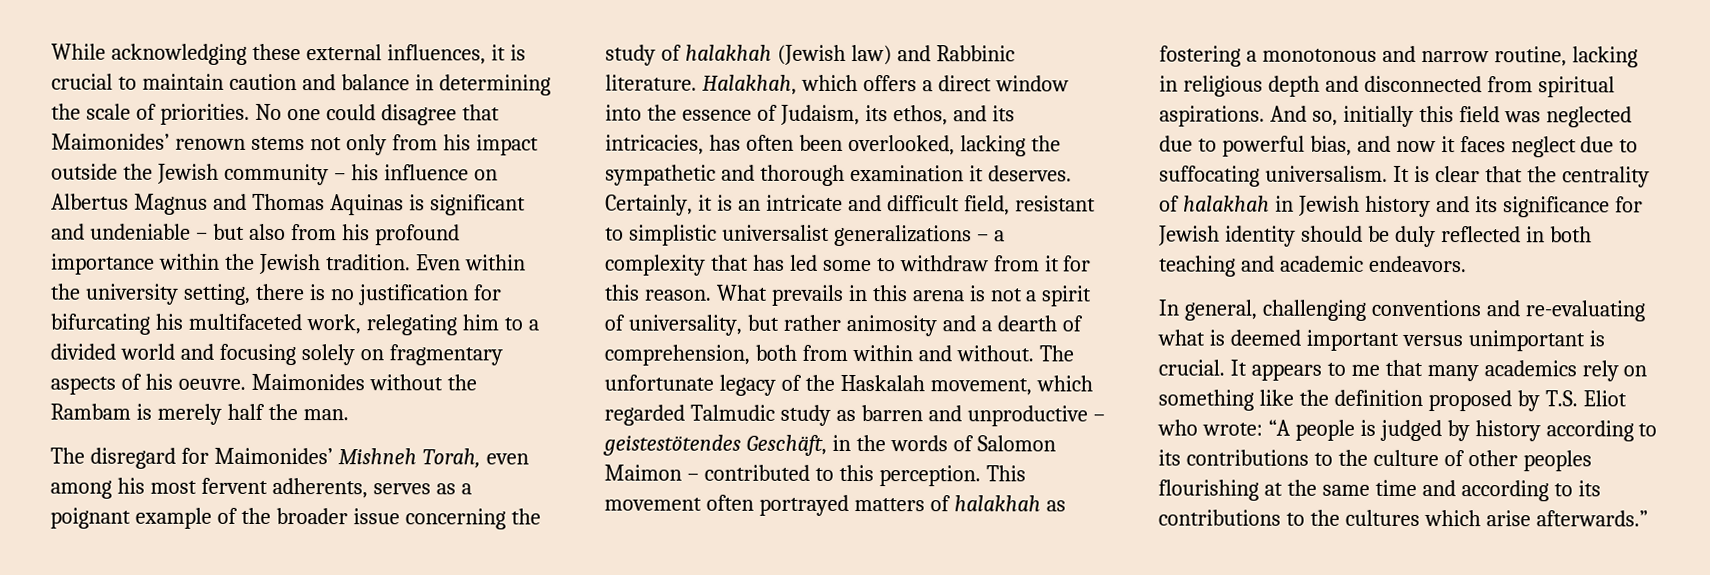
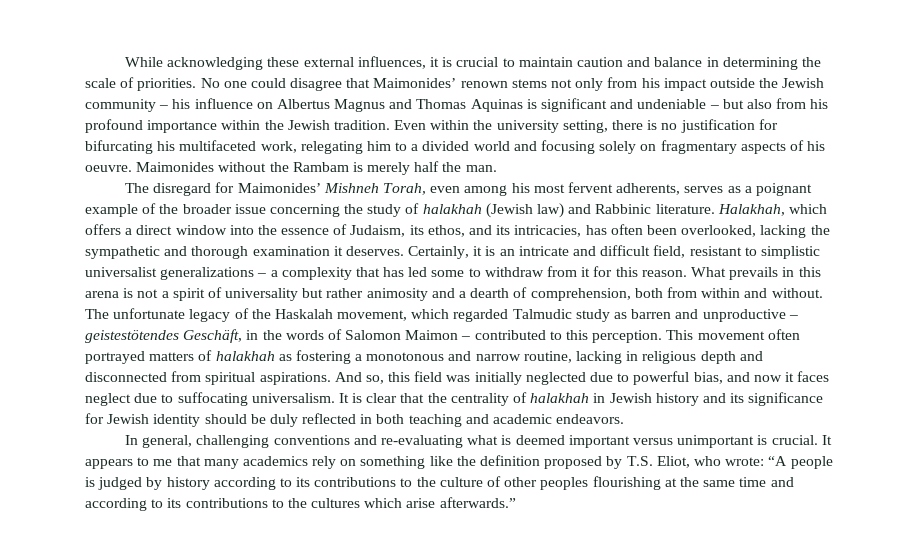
[627,314,742,336] universality, -> [225,288,299,301] universality
[1342,105,1414,127] initially -> (384, 379) none
(1541, 117) none -> [474,372,522,385] initially
[1582,390,1627,407] Eliot -> [656,456,690,468] Eliot,

